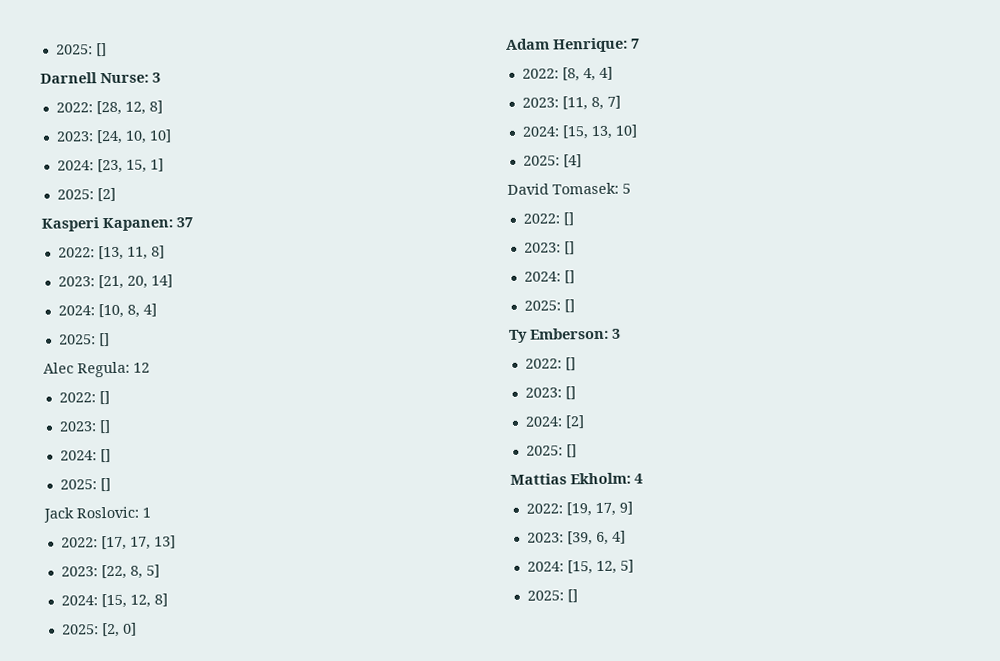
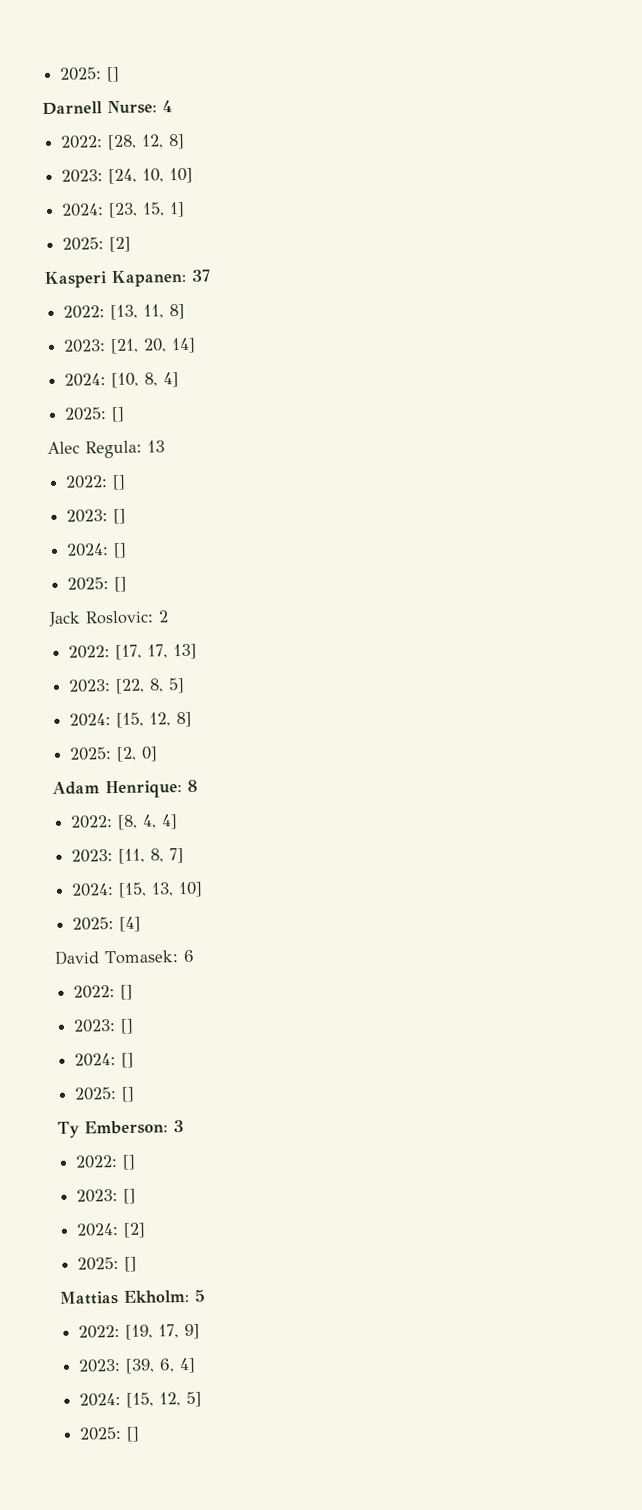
[152,72,161,83] 3 -> [162,100,173,113] 4
[133,362,150,373] 12 -> [147,440,165,453] 13
[142,507,151,518] 1 -> [158,610,169,623] 2
[631,38,640,49] 7 -> [187,779,198,792] 8
[622,183,631,194] 5 -> [182,949,195,963] 6
[634,473,643,484] 4 -> [194,1289,206,1302] 5

